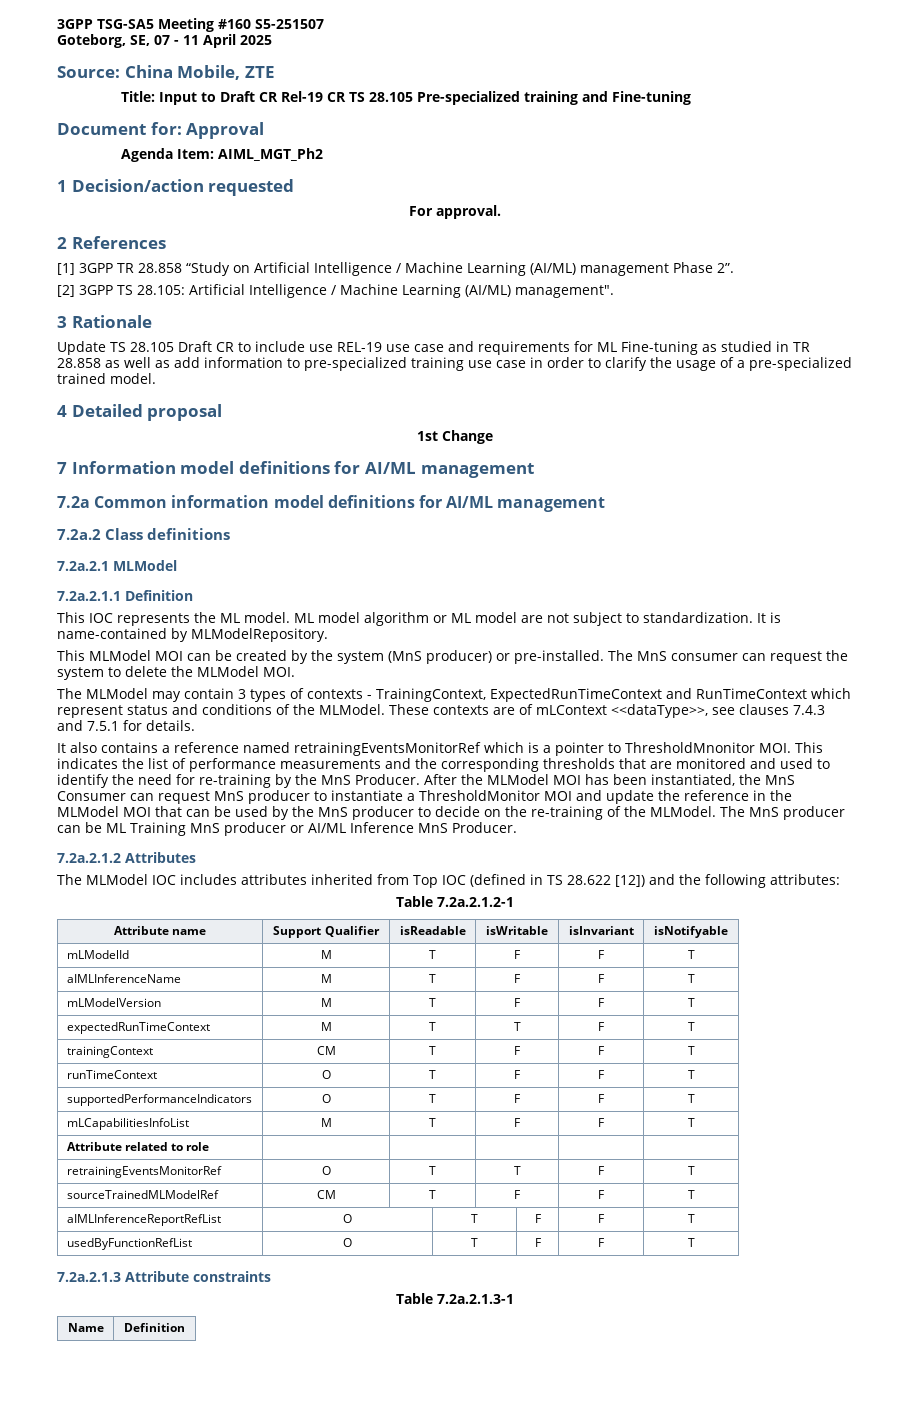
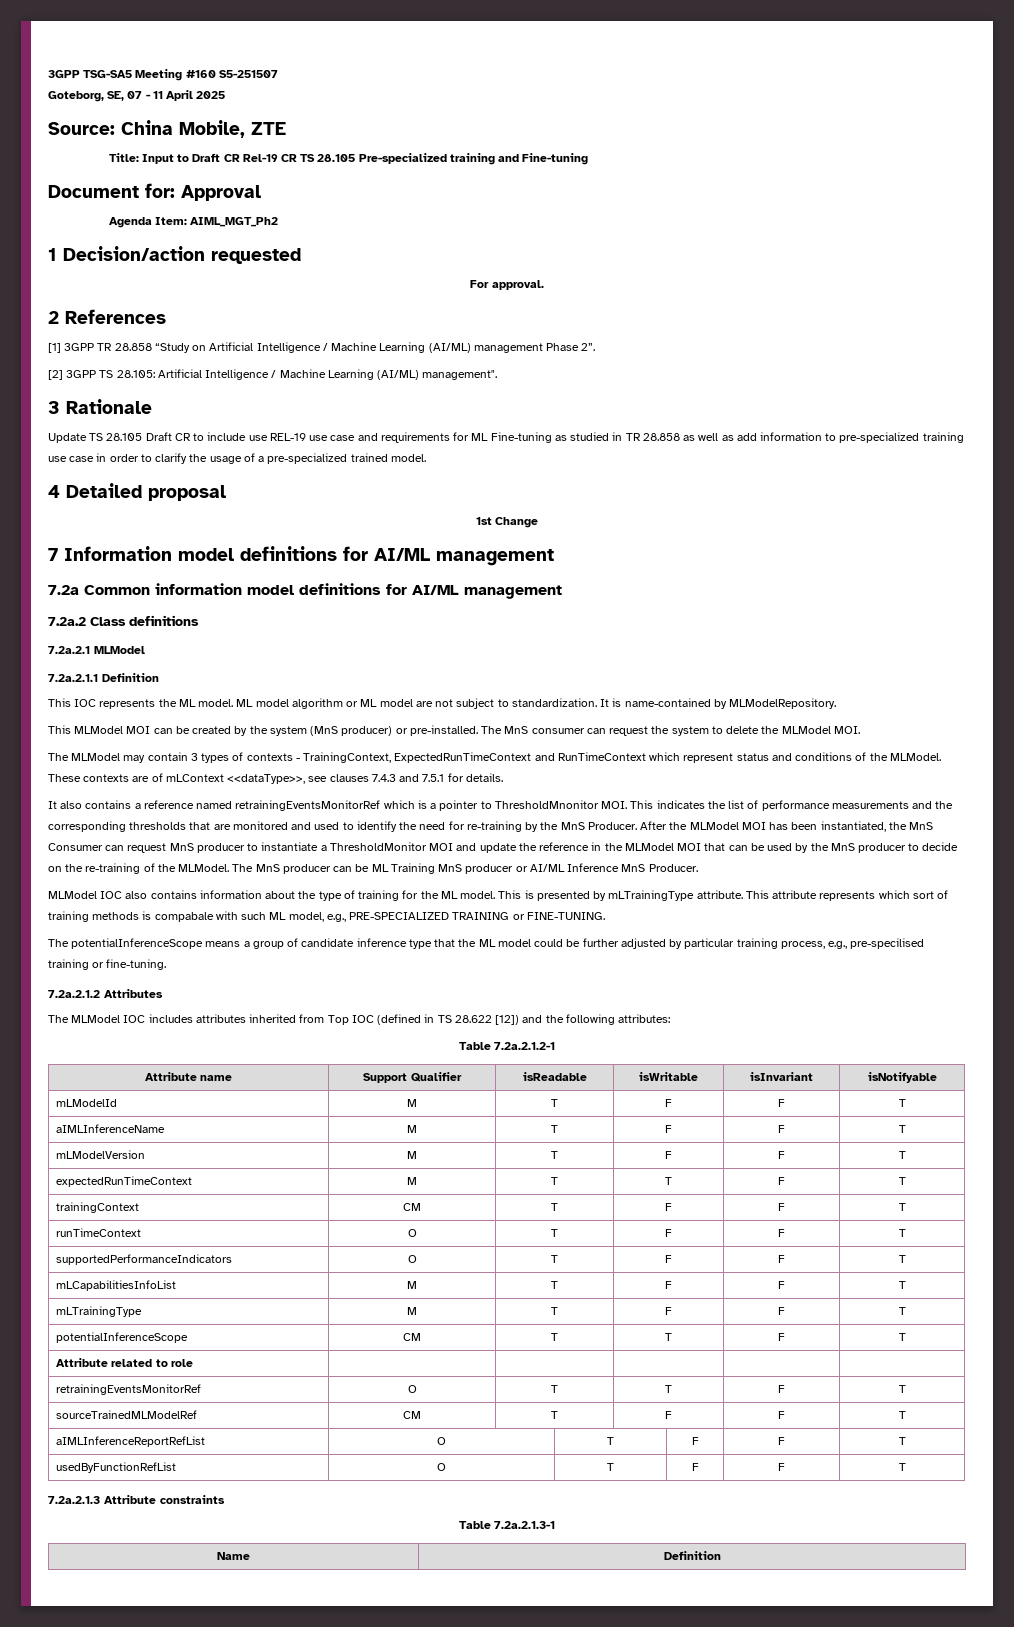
(517, 827) none -> [48,890,949,901] [48,911,605,922] [48,938,925,949] [48,959,167,970] // MLModel IOC also contains information about the type of training for the ML model. This is presented by mLTrainingType attribute. This attribute represents which sort of training methods is compabale with such ML model, e.g., PRE-SPECIALIZED TRAINING or FINE-TUNING. // The potentialInferenceScope means a group of candidate inference type that the ML model could be further adjusted by particular training process, e.g., pre-specilised training or fine-tuning.
(695, 1122) none -> [56,1306,143,1317] [407,1307,417,1315] [551,1307,558,1315] [665,1307,672,1315] [778,1307,785,1315] [898,1307,906,1315] [56,1332,189,1343] [403,1333,421,1341] [551,1333,558,1341] [665,1333,672,1341] [778,1333,785,1341] [898,1333,906,1341] // mLTrainingType | M | T | F | F | T // potentialInferenceScope | CM | T | T | F | T

